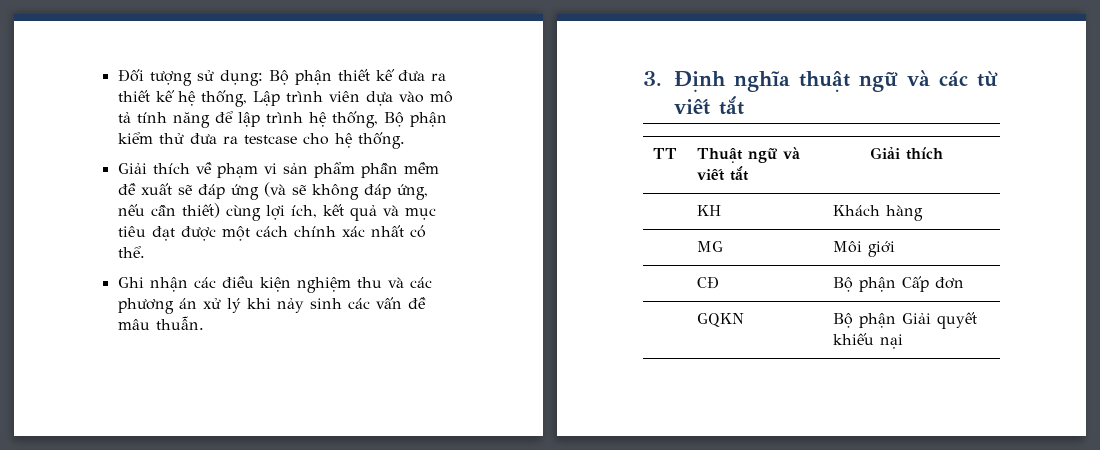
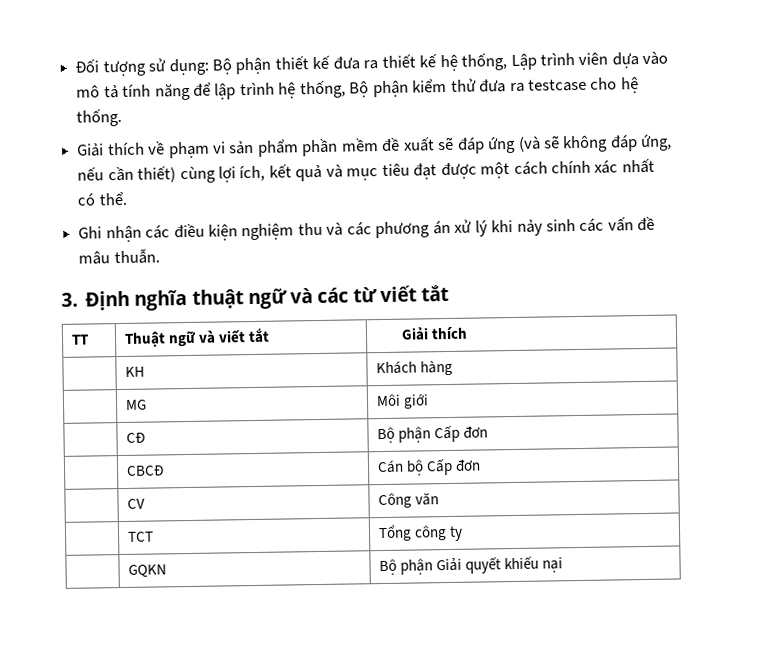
(964, 283) none -> [125,465,165,476] [376,457,481,476] [126,498,145,509] [377,492,439,509] [126,531,154,542] [377,524,463,542] // | CBCĐ | Cán bộ Cấp đơn // | CV | Công văn // | TCT | Tổng công ty

